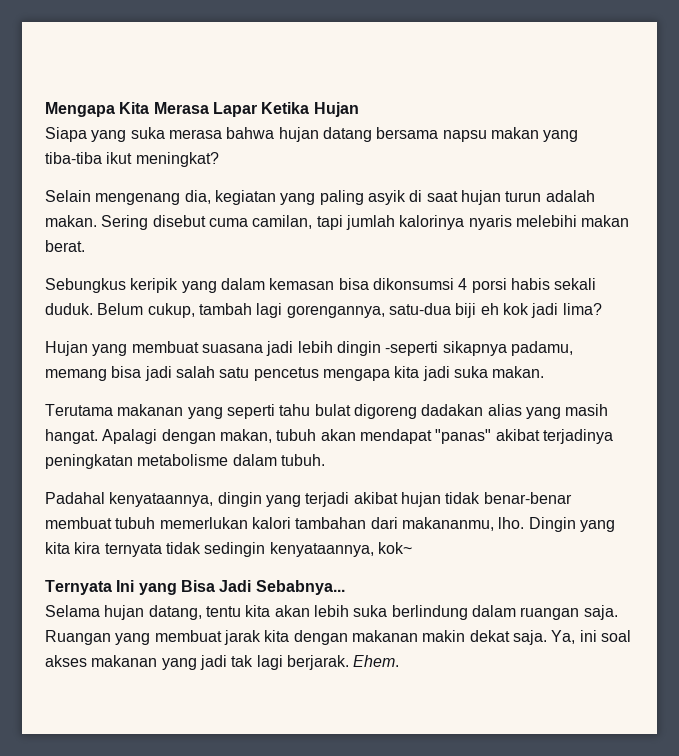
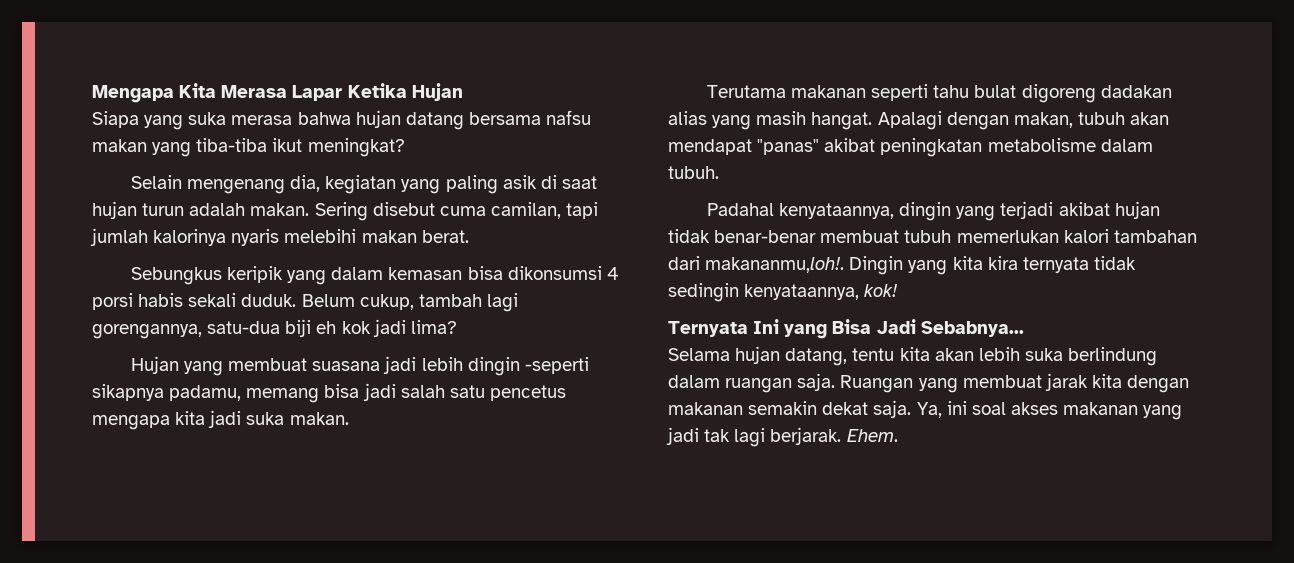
[442,130,487,142] napsu -> [546,110,592,125] nafsu
[367,190,406,205] asyik -> [502,175,537,189] asik
[187,407,223,419] yang -> (867, 91) none
[542,429,613,444] terjadinya -> (876, 145) none
[401,517,525,531] makananmu, lho. -> [705,257,845,273] makananmu,loh!.
[377,542,412,554] kok~ -> [864,284,899,297] kok!
[422,630,466,642] makin -> [748,401,818,415] semakin

